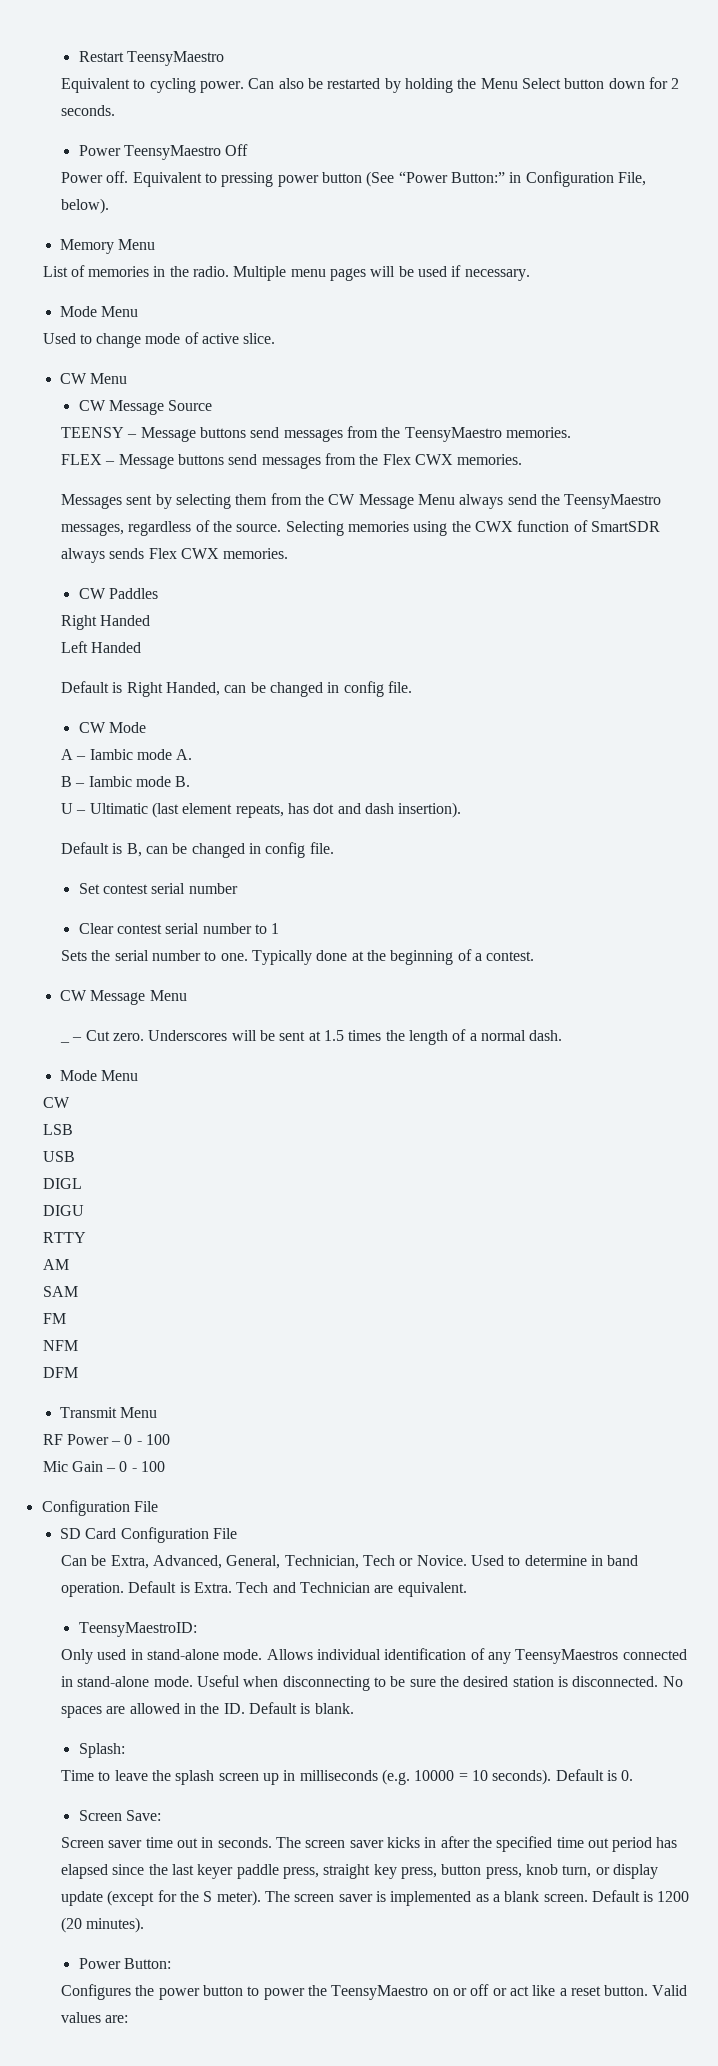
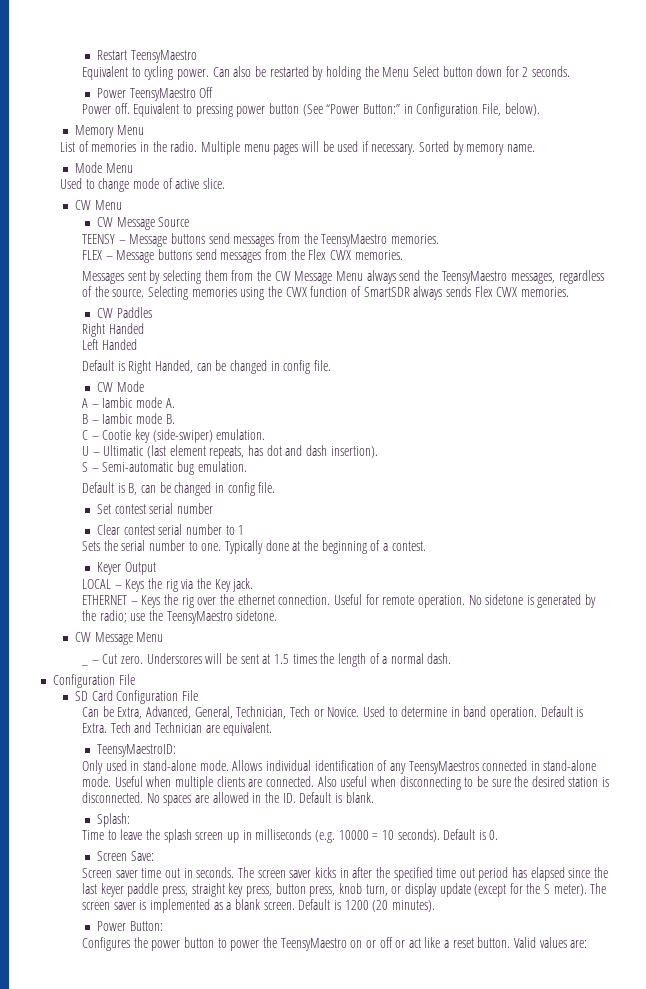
(530, 275) none -> [419,141,536,155] Sorted by memory name.
(191, 781) none -> [82,429,266,443] // C – Cootie key (side-swiper) emulation.
(462, 810) none -> [82,461,247,475] // S – Semi-automatic bug emulation.
(535, 956) none -> [96,562,156,575] [82,578,254,592] [82,594,597,608] [82,610,278,624] // Keyer Output // LOCAL – Keys the rig via the Key jack. // ETHERNET – Keys the rig over the ethernet connection. Useful for remote operation. No sidetone is generated by the radio; use the TeensyMaestro sidetone.
[60,1070,139,1081] [42,1097,70,1108] [42,1124,73,1135] [42,1151,75,1162] [42,1178,82,1189] [42,1205,84,1216] [42,1232,86,1243] [42,1259,69,1270] [42,1286,78,1297] [42,1313,66,1324] [42,1340,78,1351] [42,1367,78,1378] [60,1407,158,1418] [42,1434,171,1445] [42,1461,166,1472] // Mode Menu // CW // LSB // USB // DIGL // DIGU // RTTY // AM // SAM // FM // NFM // DFM // Transmit Menu // RF Power – 0 - 100 // Mic Gain – 0 - 100 -> (452, 658) none
(279, 1681) none -> [175,776,396,790] multiple clients are connected. Also useful when

